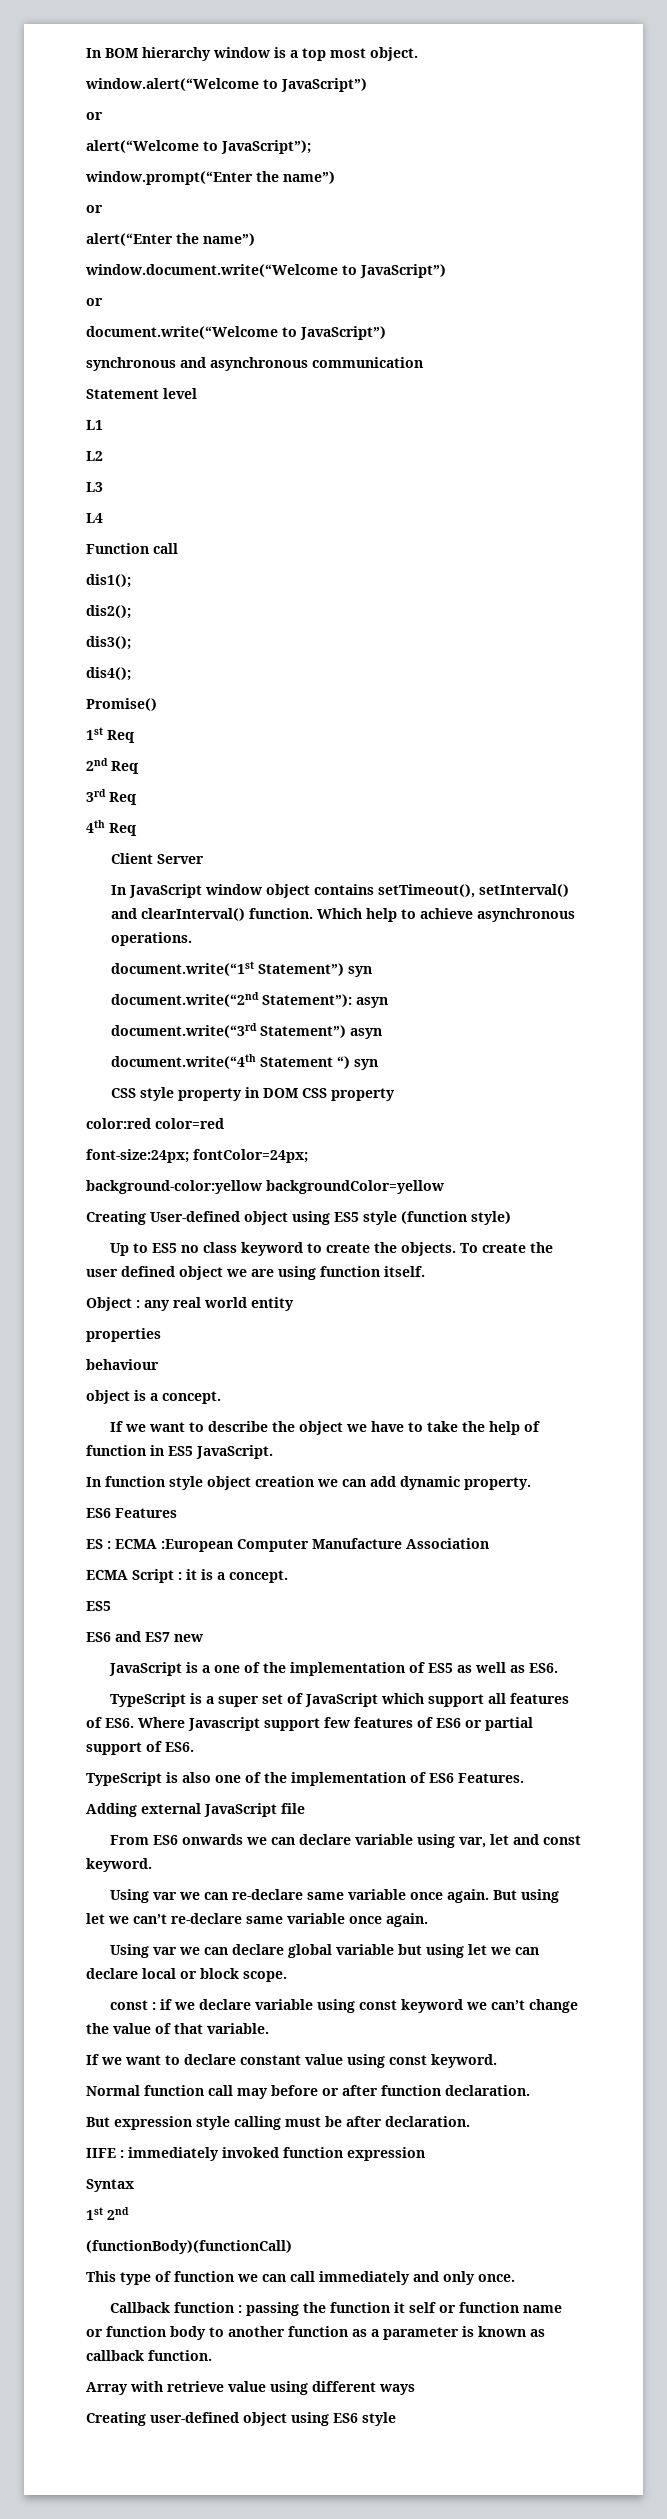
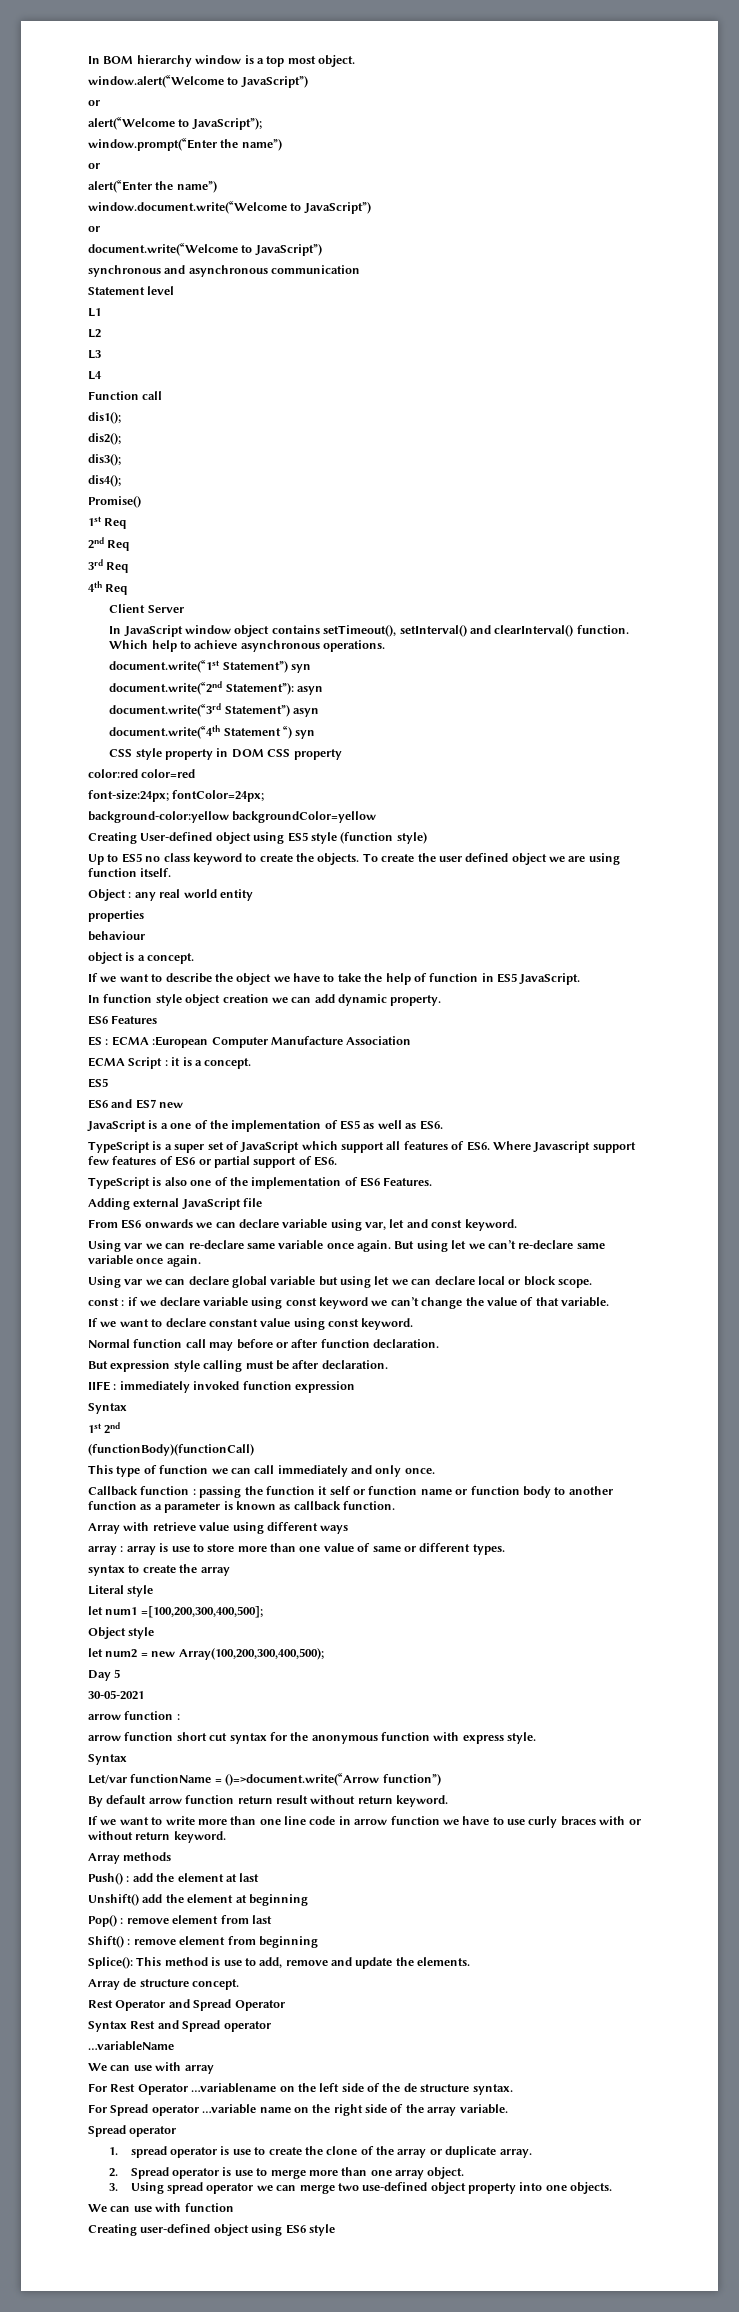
(415, 2389) none -> [88,1543,505,1555] [88,1564,230,1576] [88,1585,154,1597] [88,1606,263,1618] [88,1627,155,1639] [88,1648,324,1660] [88,1669,121,1681] [88,1690,144,1700] [88,1711,180,1720] [88,1732,537,1744] [88,1754,127,1765] [88,1773,441,1786] [88,1795,448,1807] [88,1816,641,1828] [88,1831,226,1843] [88,1852,172,1864] [88,1873,260,1885] [88,1894,308,1906] [88,1915,272,1927] [88,1936,318,1948] [88,1957,471,1969] [88,1978,240,1990] [88,1999,285,2011] [88,2020,271,2032] [88,2041,174,2051] [88,2062,214,2074] [88,2083,513,2095] [88,2104,508,2116] [88,2125,177,2137] [109,2146,532,2158] [109,2167,465,2179] [109,2182,613,2194] [88,2203,234,2212] // array : array is use to store more than one value of same or different types. // syntax to create the array // Literal style // let num1 =[100,200,300,400,500]; // Object style // let num2 = new Array(100,200,300,400,500); // Day 5 // 30-05-2021 // arrow function : // arrow function short cut syntax for the anonymous function with express style. // Syntax // Let/var functionName = ()=>document.write(“Arrow function”) // By default arrow function return result without return keyword. // If we want to write more than one line code in arrow function we have to use curly braces with or without return keyword. // Array methods // Push() : add the element at last // Unshift() add the element at beginning // Pop() : remove element from last // Shift() : remove element from beginning // Splice(): This method is use to add, remove and update the elements. // Array de structure concept. // Rest Operator and Spread Operator // Syntax Rest and Spread operator // …variableName // We can use with array // For Rest Operator …variablename on the left side of the de structure syntax. // For Spread operator …variable name on the right side of the array variable. // Spread operator // 1. spread operator is use to create the clone of the array or duplicate array. // 2. Spread operator is use to merge more than one array object. // 3. Using spread operator we can merge two use-defined object property into one objects. // We can use with function

